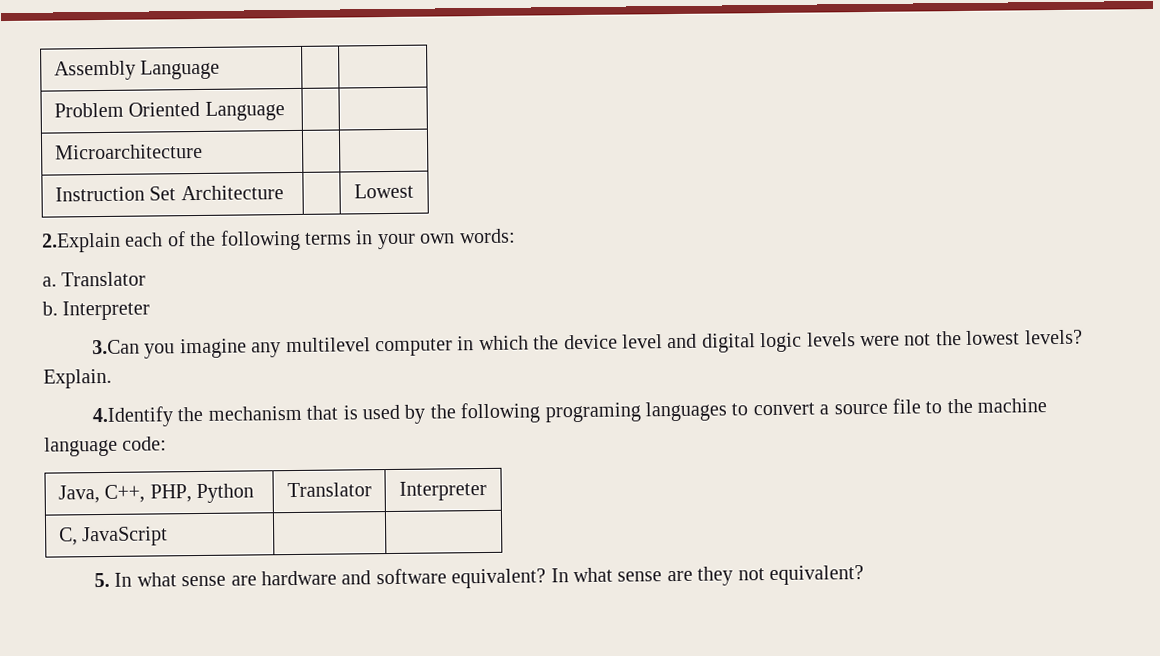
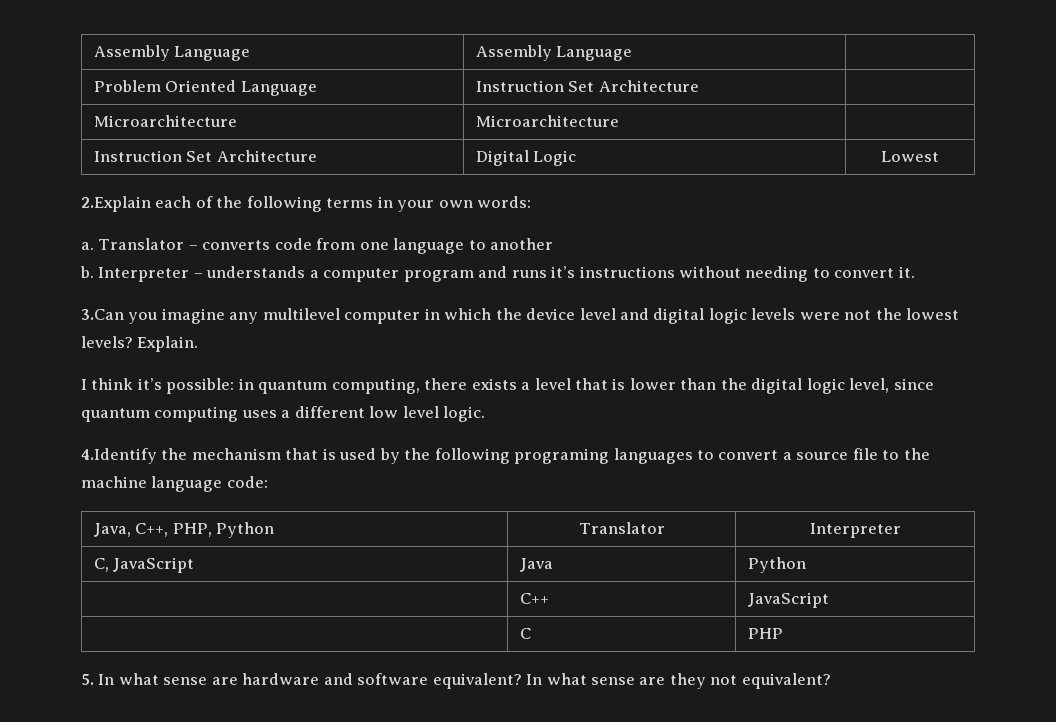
[53,59,221,81] Assembly Language | -> [93,45,251,61] [475,45,633,61] Assembly Language | Assembly Language
[54,143,203,160] [54,185,284,202] | // Microarchitecture | | // Instruction Set Architecture | -> [475,80,699,92] [93,115,237,127] [475,115,619,127] [93,150,317,162] [475,150,577,166] Instruction Set Architecture | // Microarchitecture | Microarchitecture | // Instruction Set Architecture | Digital Logic
[42,300,151,321] // b. Interpreter -> [188,238,554,254] [80,266,915,282] – converts code from one language to another // b. Interpreter – understands a computer program and runs it’s instructions without needing to convert it.
(112, 378) none -> [81,378,934,394] [81,406,486,422] // I think it’s possible: in quantum computing, there exists a level that is lower than the digital logic level, since quantum computing uses a different low level logic.
(169, 536) | -> [519,558,553,572] [747,557,806,573] [519,593,549,604] [747,592,829,608] [519,628,531,639] [747,628,783,639] Java | Python // | C++ | JavaScript // | C | PHP

